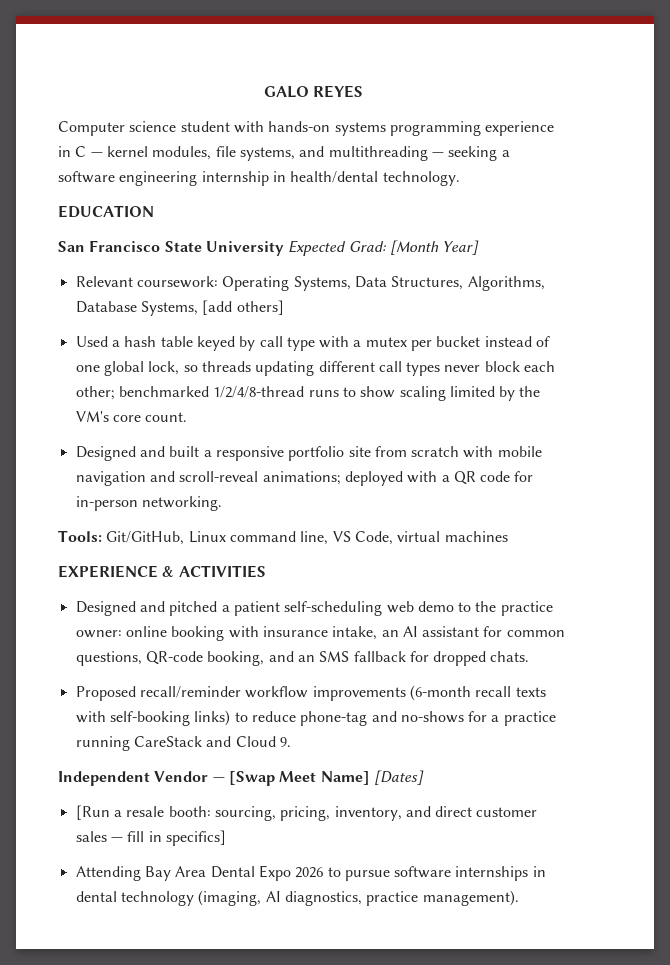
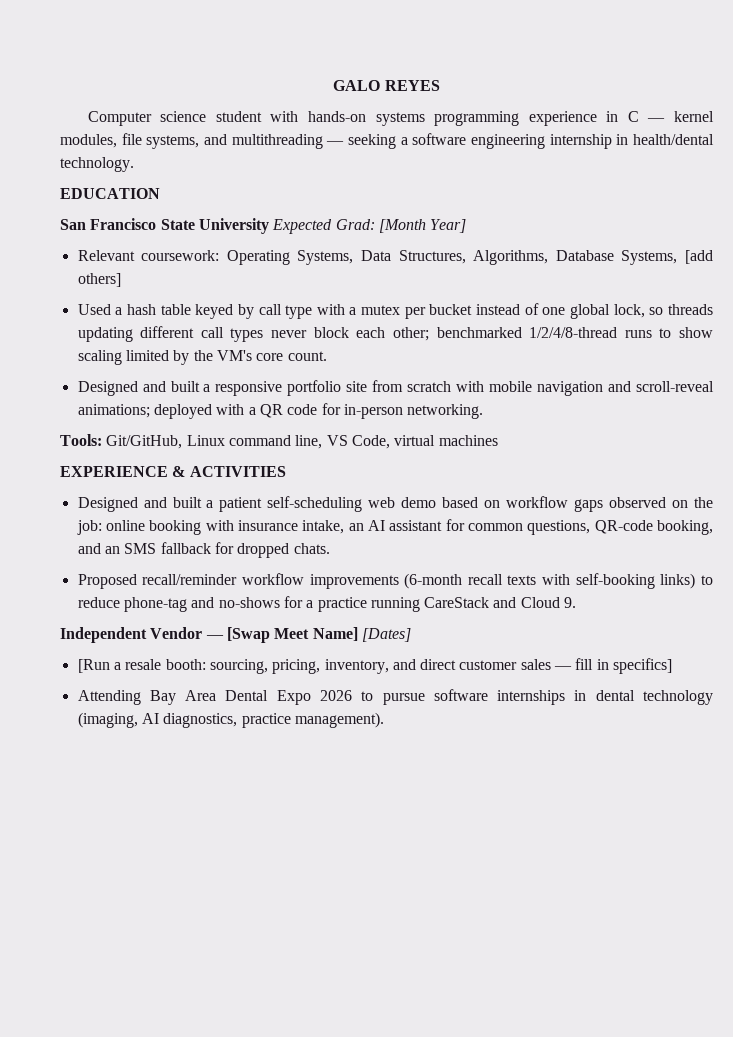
[169,601,218,616] pitched -> [172,497,202,508] built
[458,601,553,616] [75,630,122,638] to the practice owner: -> [442,496,713,512] [76,520,102,535] based on workflow gaps observed on the job:

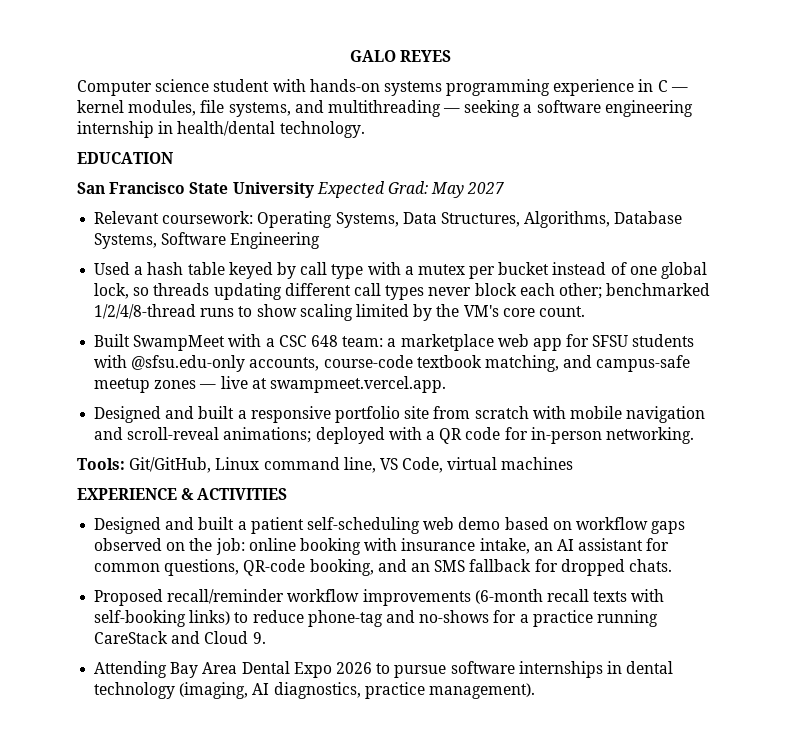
[378,219,467,233] [Month Year] -> [431,182,505,198] May 2027
[685,250,714,264] [77,273,121,287] [add others] -> [161,232,321,249] Software Engineering
(327, 356) none -> [94,334,695,351] [94,355,691,372] [94,376,446,393] // Built SwampMeet with a CSC 648 team: a marketplace web app for SFSU students with @sfsu.edu-only accounts, course-code textbook matching, and campus-safe meetup zones — live at swampmeet.vercel.app.
[60,627,411,643] [77,658,673,674] // Independent Vendor — [Swap Meet Name] [Dates] // [Run a resale booth: sourcing, pricing, inventory, and direct customer sales — fill in specifics] -> (266, 638) none

